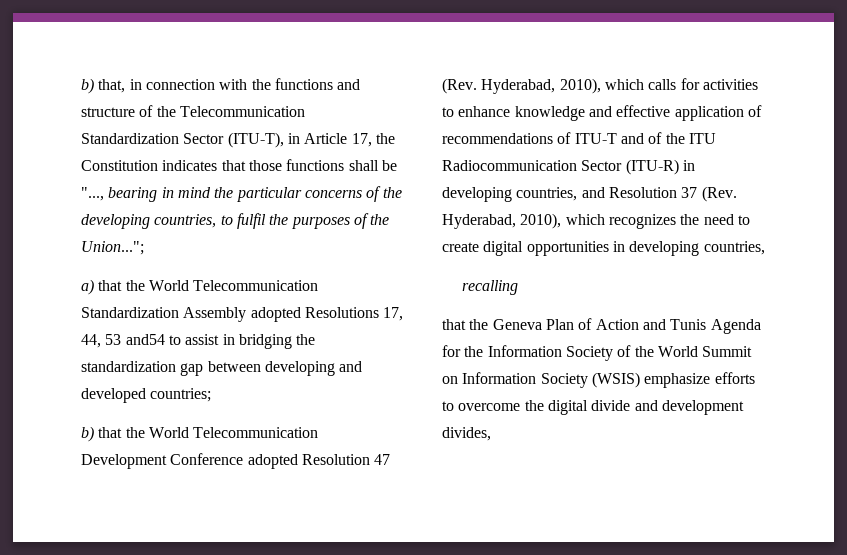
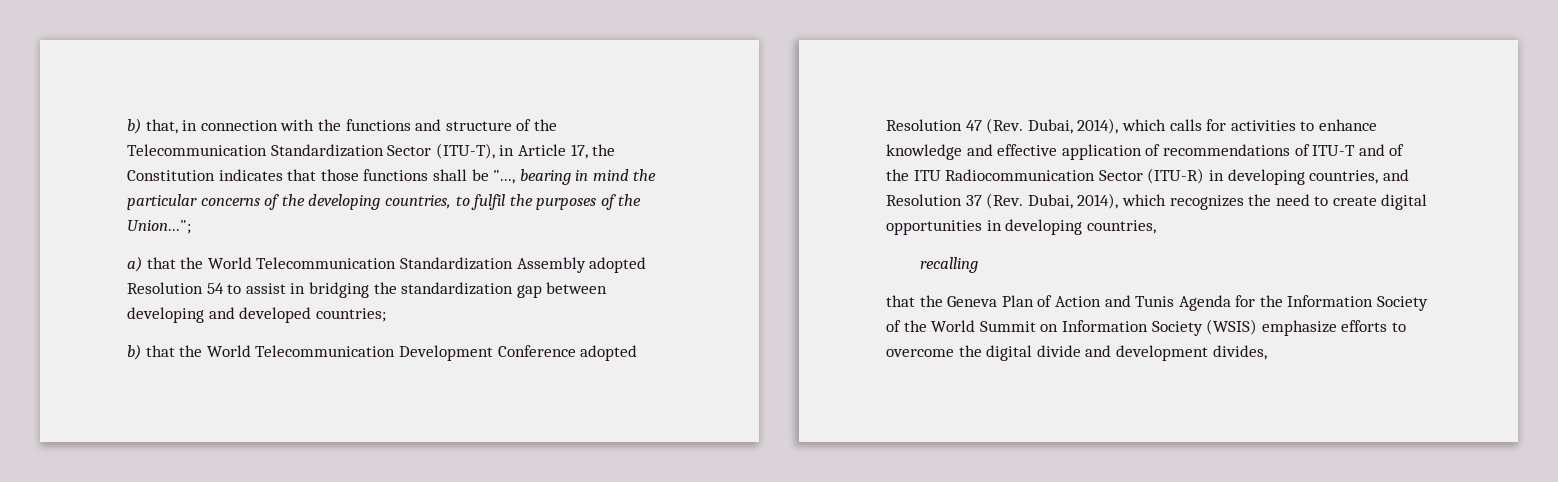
[304,307,404,321] [81,334,165,348] Resolutions 17, 44, 53 and54 -> [127,282,224,294] Resolution 54
[481,78,601,94] Hyderabad, 2010), -> [1027,118,1119,134] Dubai, 2014),
[442,213,562,229] Hyderabad, 2010), -> [1027,193,1119,209] Dubai, 2014),

